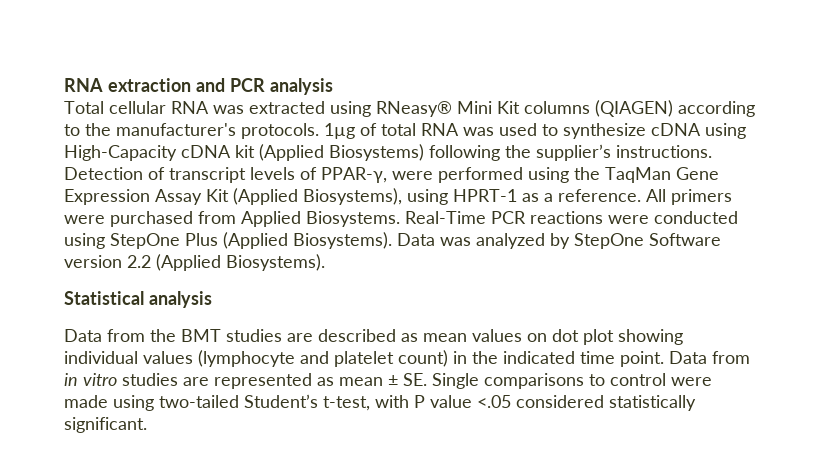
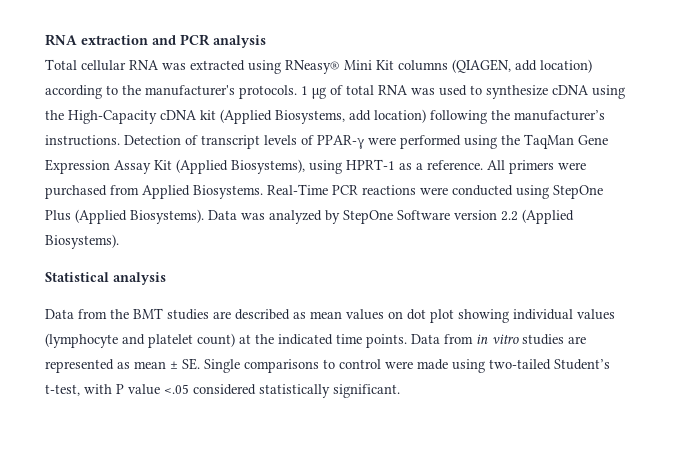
[595,100,673,117] (QIAGEN) -> [452,59,592,73] (QIAGEN, add location)
[324,123,355,139] 1µg -> [301,86,326,99] 1 µg
(746, 131) none -> [45,110,64,120] the
[329,144,424,161] Biosystems) -> [275,109,426,124] Biosystems, add location)
[536,144,611,161] supplier’s -> [514,110,605,121] manufacturer’s
[321,167,387,183] PPAR-γ, -> [317,135,365,149] PPAR-γ
[453,351,467,364] in -> [239,334,251,344] at
[620,351,664,367] point. -> [366,334,407,348] points.

